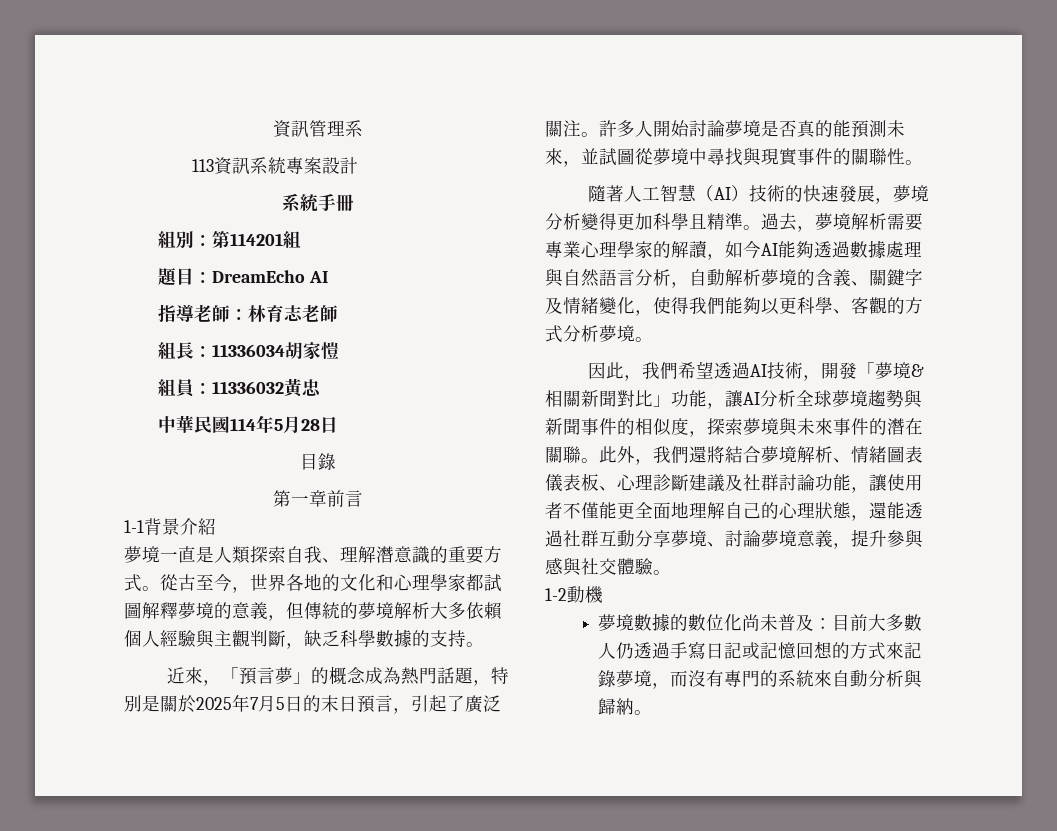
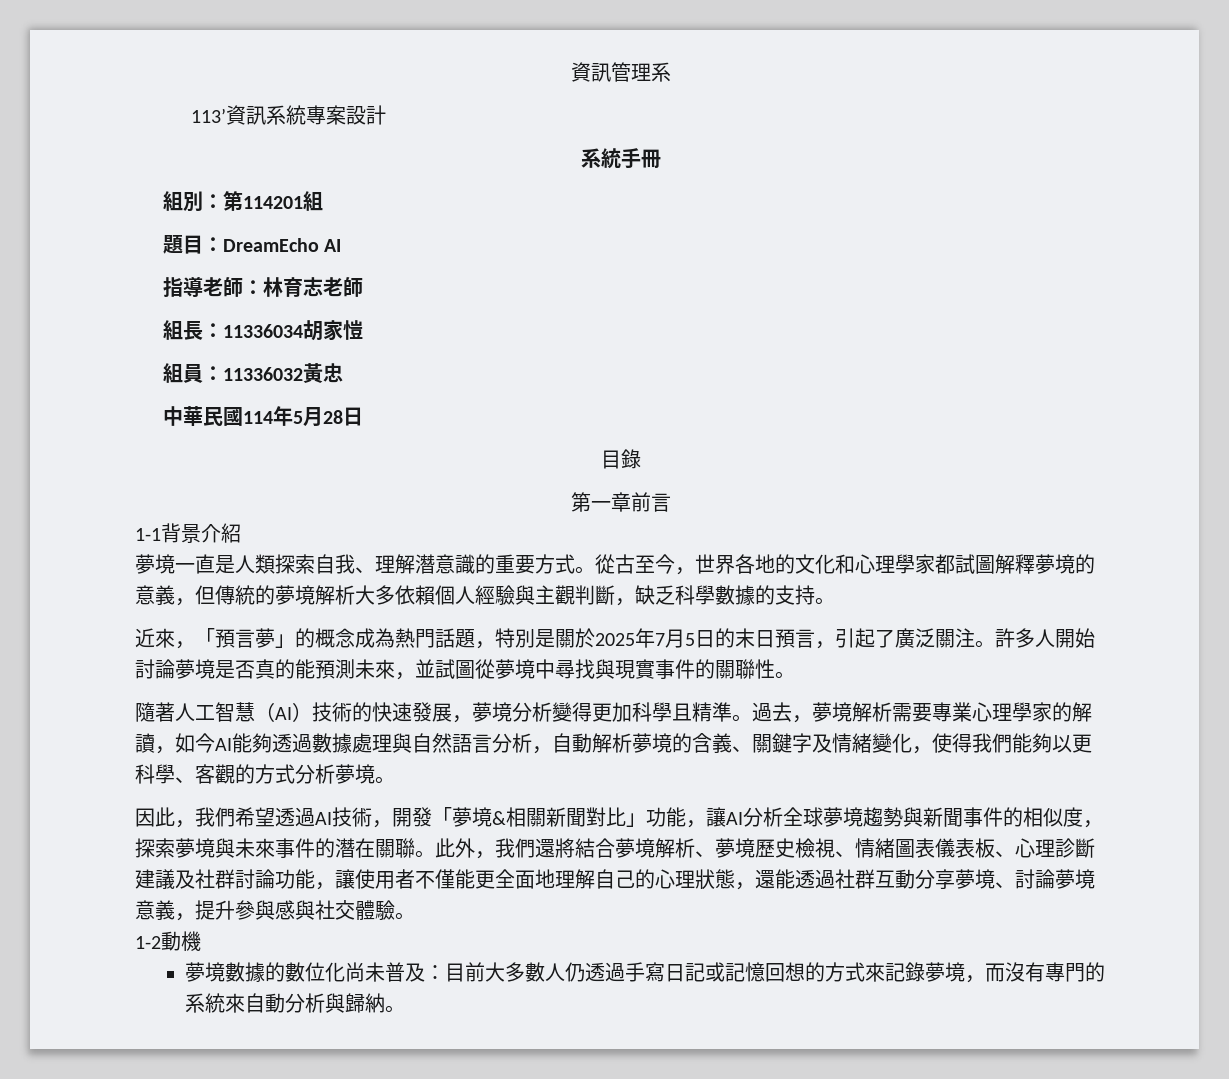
[192,159,215,172] 113 -> [191,108,227,123] 113’
(851, 460) none -> [715,838,855,858] 夢境歷史檢視、

